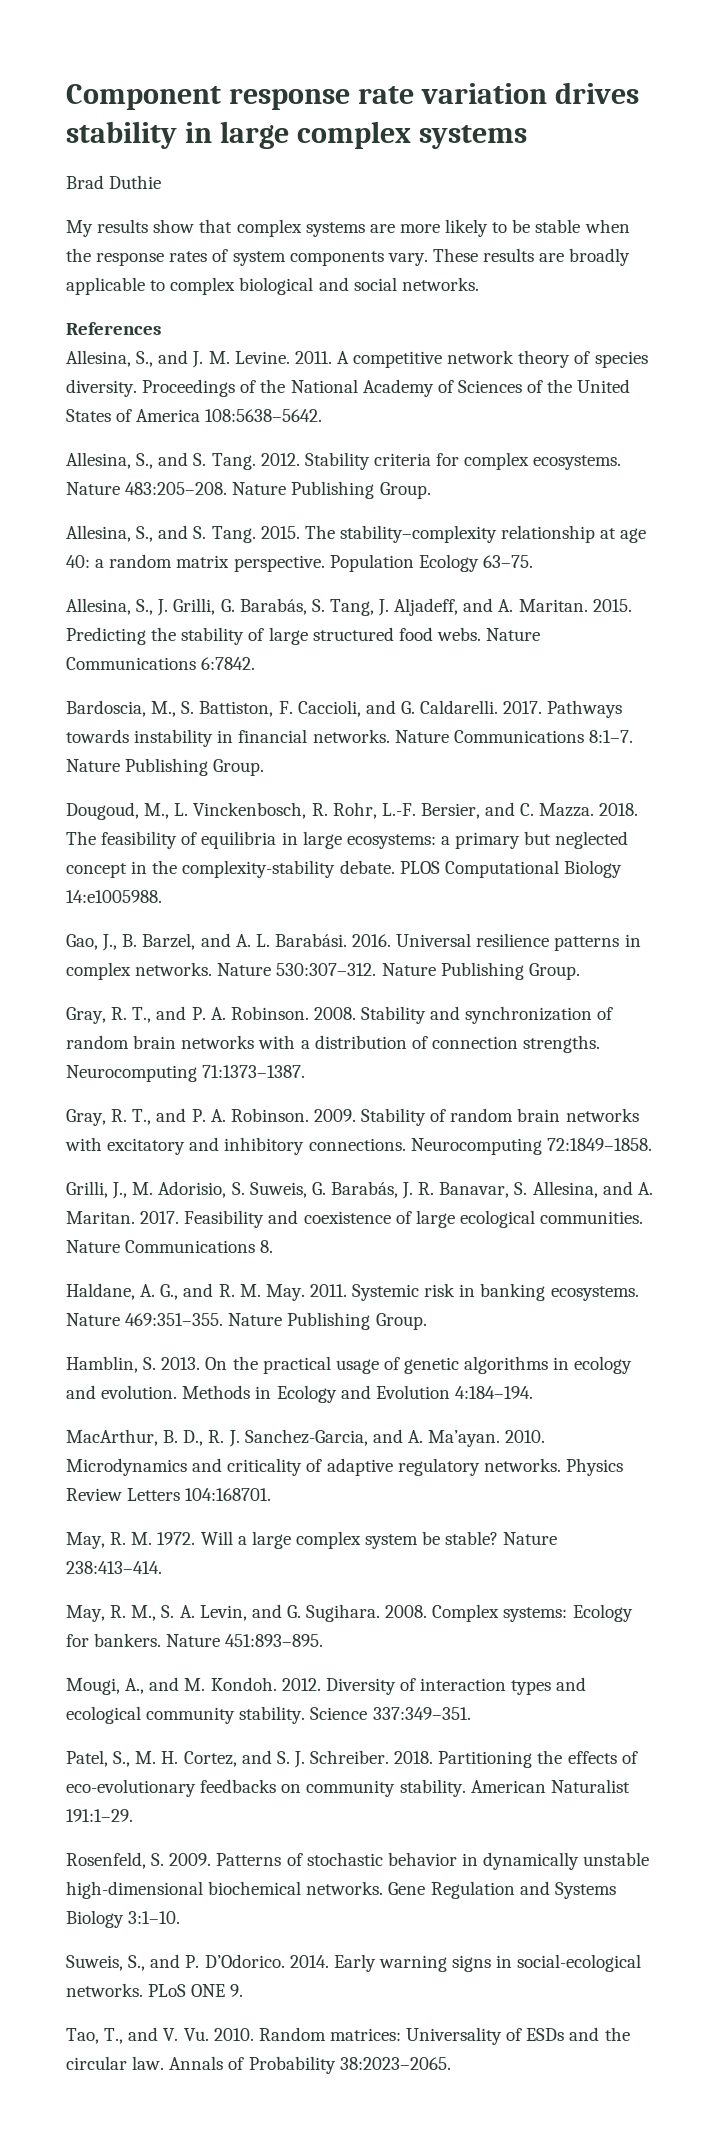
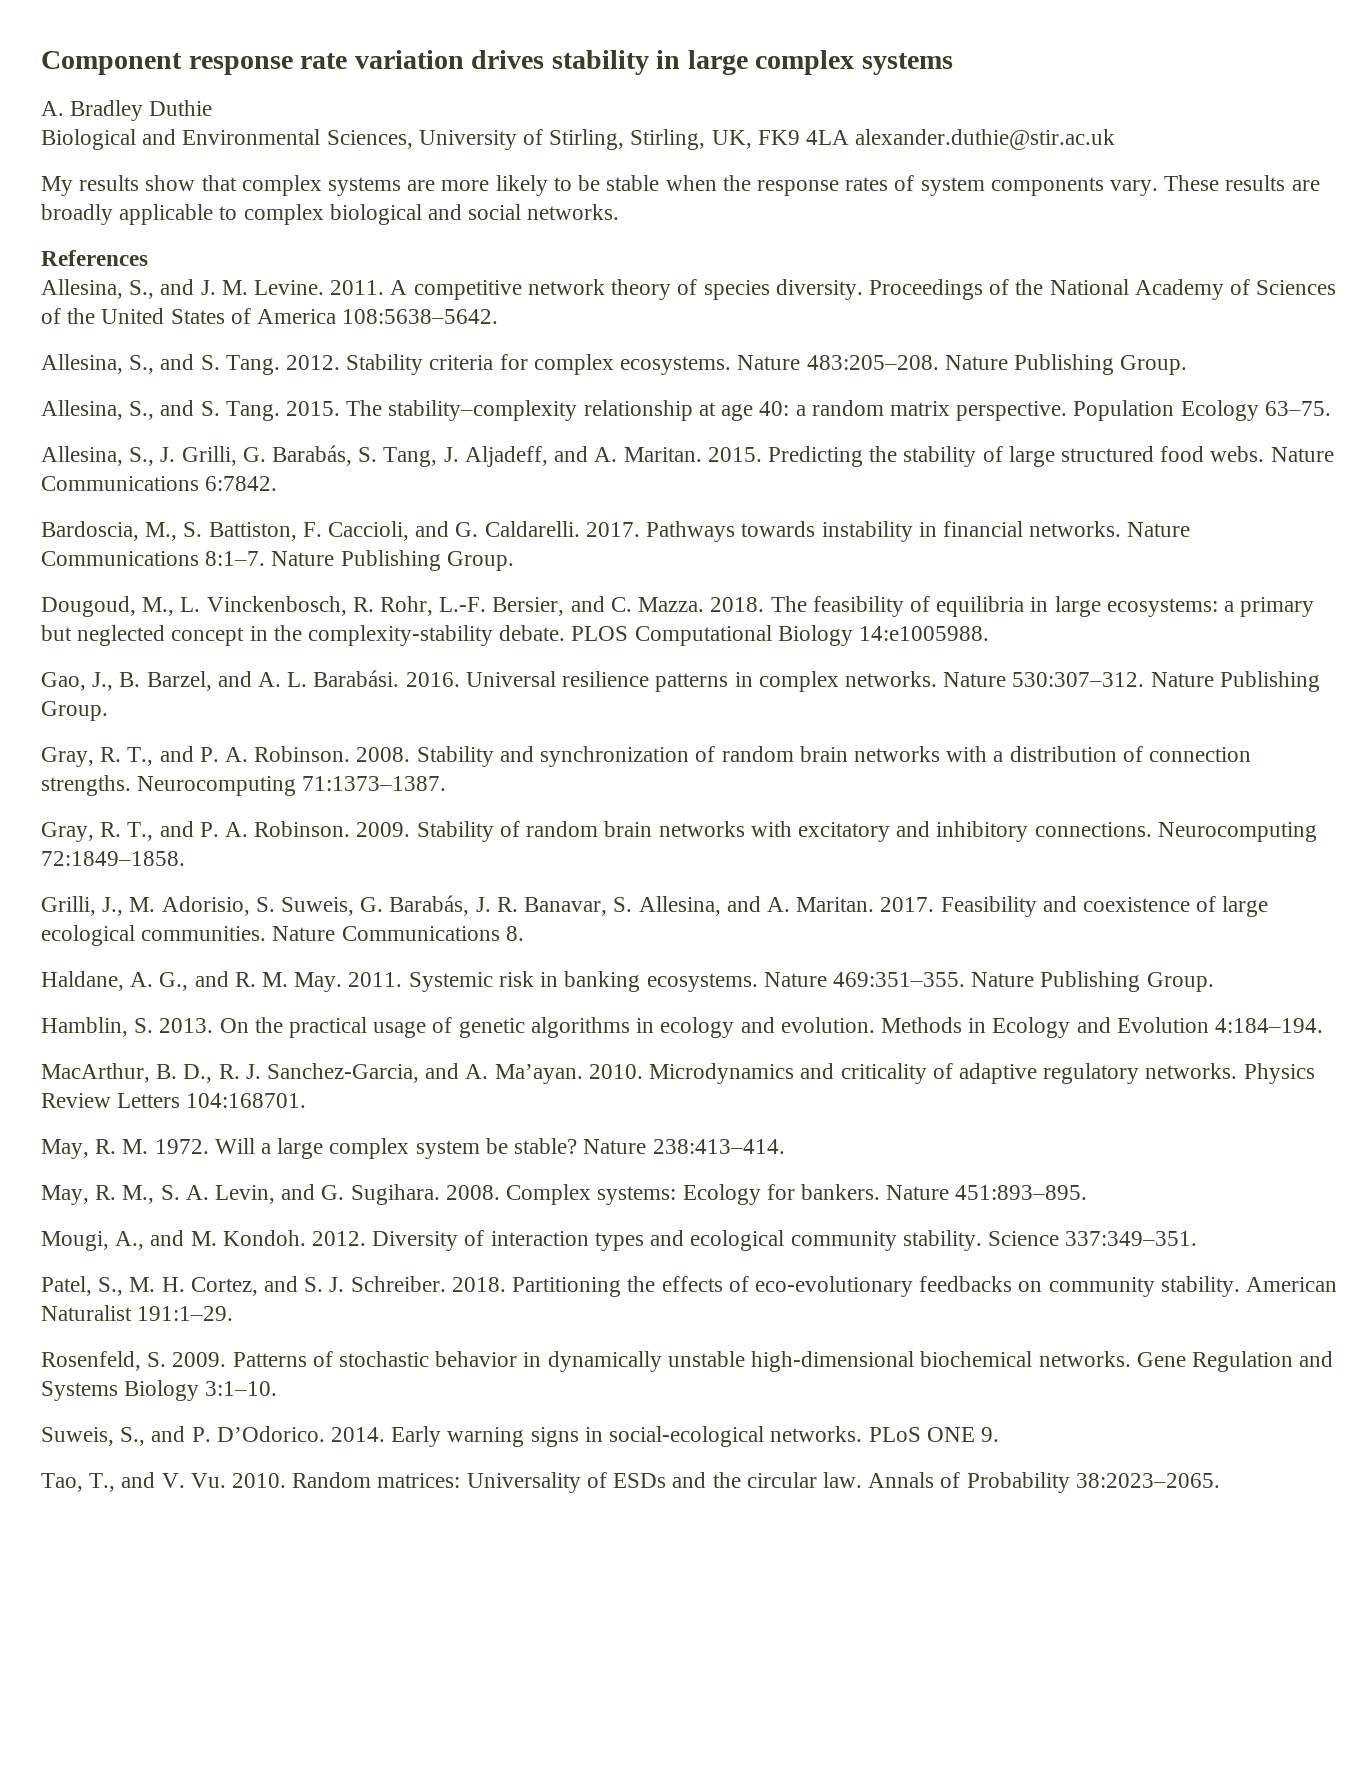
[66,175,104,189] Brad -> [41,100,144,121] A. Bradley
(162, 182) none -> [41,129,1116,150] // Biological and Environmental Sciences, University of Stirling, Stirling, UK, FK9 4LA alexander.duthie@stir.ac.uk

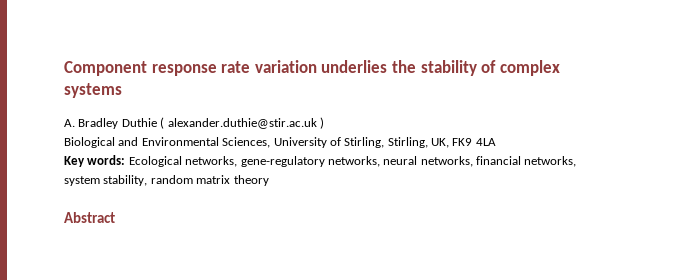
[471,50,748,75] drives stability in large -> [321,60,497,76] underlies the stability of
(213, 108) none -> [160,117,324,129] ( alexander.duthie@stir.ac.uk )
[855,129,1116,150] [41,175,1320,196] [41,204,620,225] [41,250,148,266] [41,279,1337,300] [41,308,499,324] [41,354,1188,375] [41,400,1331,421] [41,445,1334,467] [41,476,278,491] [41,521,1191,542] [41,550,514,571] [41,596,1315,617] [41,625,990,646] [41,670,1320,692] [41,701,108,721] [41,746,1251,767] [41,775,447,796] [41,821,1317,842] [41,851,185,866] [41,895,1269,917] [41,925,524,946] [41,971,1214,992] [41,1017,1323,1038] [41,1063,1315,1084] [41,1093,307,1108] [41,1138,785,1159] [41,1184,1088,1205] [41,1230,1198,1251] [41,1276,1337,1297] [41,1305,234,1321] [41,1351,1334,1372] [41,1380,278,1401] [41,1426,999,1447] [41,1472,1220,1493] alexander.duthie@stir.ac.uk // My results show that complex systems are more likely to be stable when the response rates of system components vary. These results are broadly applicable to complex biological and social networks. // References // Allesina, S., and J. M. Levine. 2011. A competitive network theory of species diversity. Proceedings of the National Academy of Sciences of the United States of America 108:5638–5642. // Allesina, S., and S. Tang. 2012. Stability criteria for complex ecosystems. Nature 483:205–208. Nature Publishing Group. // Allesina, S., and S. Tang. 2015. The stability–complexity relationship at age 40: a random matrix perspective. Population Ecology 63–75. // Allesina, S., J. Grilli, G. Barabás, S. Tang, J. Aljadeff, and A. Maritan. 2015. Predicting the stability of large structured food webs. Nature Communications 6:7842. // Bardoscia, M., S. Battiston, F. Caccioli, and G. Caldarelli. 2017. Pathways towards instability in financial networks. Nature Communications 8:1–7. Nature Publishing Group. // Dougoud, M., L. Vinckenbosch, R. Rohr, L.-F. Bersier, and C. Mazza. 2018. The feasibility of equilibria in large ecosystems: a primary but neglected concept in the complexity-stability debate. PLOS Computational Biology 14:e1005988. // Gao, J., B. Barzel, and A. L. Barabási. 2016. Universal resilience patterns in complex networks. Nature 530:307–312. Nature Publishing Group. // Gray, R. T., and P. A. Robinson. 2008. Stability and synchronization of random brain networks with a distribution of connection strengths. Neurocomputing 71:1373–1387. // Gray, R. T., and P. A. Robinson. 2009. Stability of random brain networks with excitatory and inhibitory connections. Neurocomputing 72:1849–1858. // Grilli, J., M. Adorisio, S. Suweis, G. Barabás, J. R. Banavar, S. Allesina, and A. Maritan. 2017. Feasibility and coexistence of large ecological communities. Nature Communications 8. // Haldane, A. G., and R. M. May. 2011. Systemic risk in banking ecosystems. Nature 469:351–355. Nature Publishing Group. // Hamblin, S. 2013. On the practical usage of genetic algorithms in ecology and evolution. Methods in Ecology and Evolution 4:184–194. // MacArthur, B. D., R. J. Sanchez-Garcia, and A. Ma’ayan. 2010. Microdynamics and criticality of adaptive regulatory networks. Physics Review Letters 104:168701. // May, R. M. 1972. Will a large complex system be stable? Nature 238:413–414. // May, R. M., S. A. Levin, and G. Sugihara. 2008. Complex systems: Ecology for bankers. Nature 451:893–895. // Mougi, A., and M. Kondoh. 2012. Diversity of interaction types and ecological community stability. Science 337:349–351. // Patel, S., M. H. Cortez, and S. J. Schreiber. 2018. Partitioning the effects of eco-evolutionary feedbacks on community stability. American Naturalist 191:1–29. // Rosenfeld, S. 2009. Patterns of stochastic behavior in dynamically unstable high-dimensional biochemical networks. Gene Regulation and Systems Biology 3:1–10. // Suweis, S., and P. D’Odorico. 2014. Early warning signs in social-ecological networks. PLoS ONE 9. // Tao, T., and V. Vu. 2010. Random matrices: Universality of ESDs and the circular law. Annals of Probability 38:2023–2065. -> [64,155,577,167] [64,175,269,186] [64,212,115,223] // Key words: Ecological networks, gene-regulatory networks, neural networks, financial networks, system stability, random matrix theory // Abstract

